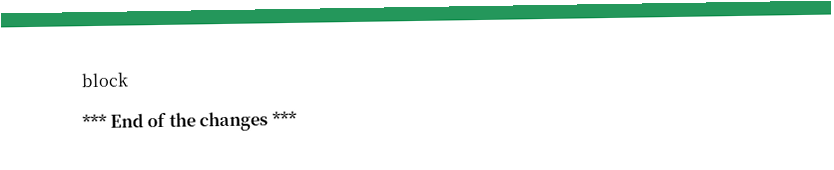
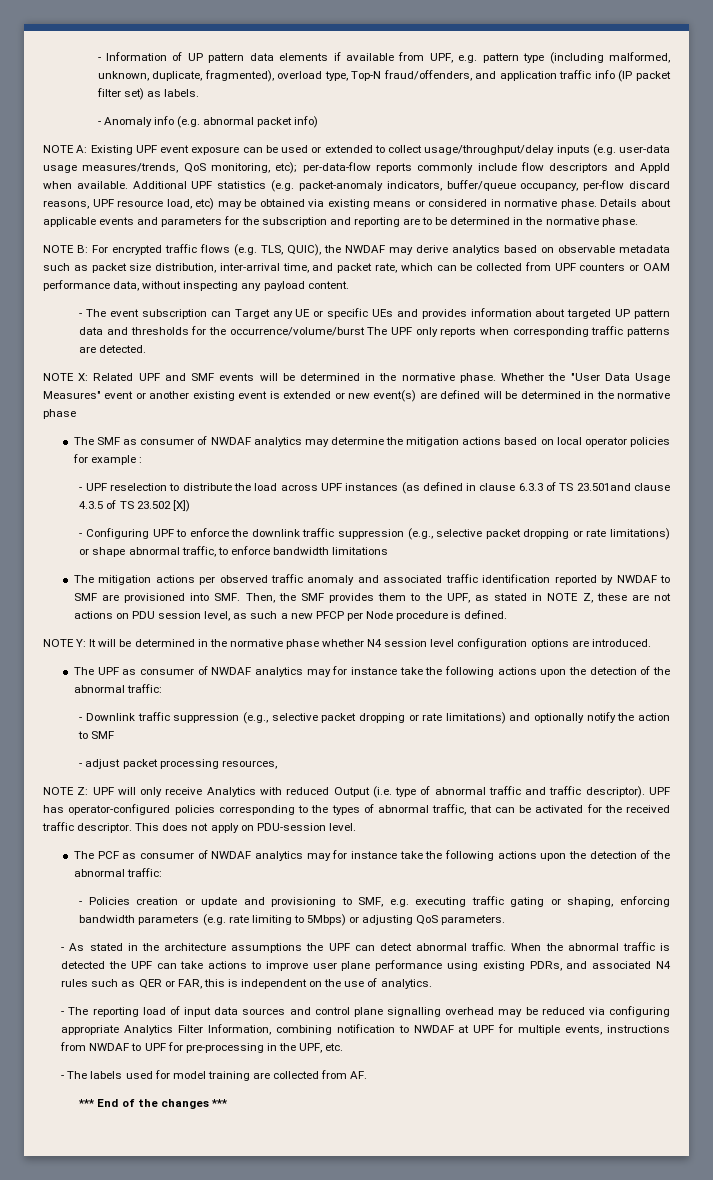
[80,72,128,88] block -> [97,52,671,64] [97,70,672,82] [96,88,199,100] [97,116,319,128] [43,144,670,156] [43,162,670,174] [43,180,670,192] [43,198,671,210] [43,216,638,227] [43,244,670,256] [43,262,671,273] [43,280,349,291] [79,308,671,319] [79,326,670,337] [79,345,147,353] [43,373,670,383] [43,390,671,402] [43,409,76,419] [73,436,670,447] [72,454,143,465] [79,482,670,494] [79,500,190,512] [79,528,670,540] [79,546,389,557] [73,574,670,585] [73,593,671,603] [73,610,508,621] [43,638,651,649] [73,666,670,677] [73,684,162,693] [79,712,670,724] [78,731,115,739] [79,759,277,769] [43,786,670,798] [43,804,670,815] [42,822,356,833] [73,850,670,861] [73,868,162,877] [79,896,670,907] [79,914,506,926] [61,942,670,953] [61,960,672,971] [61,978,432,989] [61,1006,670,1017] [61,1024,670,1035] [60,1042,344,1053] [61,1070,368,1081] - Information of UP pattern data elements if available from UPF, e.g. pattern type (including malformed, unknown, duplicate, fragmented), overload type, Top‑N fraud/offenders, and application traffic info (IP packet filter set) as labels. // - Anomaly info (e.g. abnormal packet info) // NOTE A: Existing UPF event exposure can be used or extended to collect usage/throughput/delay inputs (e.g. user‑data usage measures/trends, QoS monitoring, etc); per‑data‑flow reports commonly include flow descriptors and AppId when available. Additional UPF statistics (e.g. packet‑anomaly indicators, buffer/queue occupancy, per‑flow discard reasons, UPF resource load, etc) may be obtained via existing means or considered in normative phase. Details about applicable events and parameters for the subscription and reporting are to be determined in the normative phase. // NOTE B: For encrypted traffic flows (e.g. TLS, QUIC), the NWDAF may derive analytics based on observable metadata such as packet size distribution, inter-arrival time, and packet rate, which can be collected from UPF counters or OAM performance data, without inspecting any payload content. // - The event subscription can Target any UE or specific UEs and provides information about targeted UP pattern data and thresholds for the occurrence/volume/burst The UPF only reports when corresponding traffic patterns are detected. // NOTE X: Related UPF and SMF events will be determined in the normative phase. Whether the "User Data Usage Measures" event or another existing event is extended or new event(s) are defined will be determined in the normative phase // The SMF as consumer of NWDAF analytics may determine the mitigation actions based on local operator policies for example : // - UPF reselection to distribute the load across UPF instances (as defined in clause 6.3.3 of TS 23.501and clause 4.3.5 of TS 23.502 [X]) // - Configuring UPF to enforce the downlink traffic suppression (e.g., selective packet dropping or rate limitations) or shape abnormal traffic, to enforce bandwidth limitations // The mitigation actions per observed traffic anomaly and associated traffic identification reported by NWDAF to SMF are provisioned into SMF. Then, the SMF provides them to the UPF, as stated in NOTE Z, these are not actions on PDU session level, as such a new PFCP per Node procedure is defined. // NOTE Y: It will be determined in the normative phase whether N4 session level configuration options are introduced. // The UPF as consumer of NWDAF analytics may for instance take the following actions upon the detection of the abnormal traffic: // - Downlink traffic suppression (e.g., selective packet dropping or rate limitations) and optionally notify the action to SMF // - adjust packet processing resources, // NOTE Z: UPF will only receive Analytics with reduced Output (i.e. type of abnormal traffic and traffic descriptor). UPF has operator-configured policies corresponding to the types of abnormal traffic, that can be activated for the received traffic descriptor. This does not apply on PDU-session level. // The PCF as consumer of NWDAF analytics may for instance take the following actions upon the detection of the abnormal traffic: // - Policies creation or update and provisioning to SMF, e.g. executing traffic gating or shaping, enforcing bandwidth parameters (e.g. rate limiting to 5Mbps) or adjusting QoS parameters. // - As stated in the architecture assumptions the UPF can detect abnormal traffic. When the abnormal traffic is detected the UPF can take actions to improve user plane performance using existing PDRs, and associated N4 rules such as QER or FAR, this is independent on the use of analytics. // - The reporting load of input data sources and control plane signalling overhead may be reduced via configuring appropriate Analytics Filter Information, combining notification to NWDAF at UPF for multiple events, instructions from NWDAF to UPF for pre-processing in the UPF, etc. // - The labels used for model training are collected from AF.

